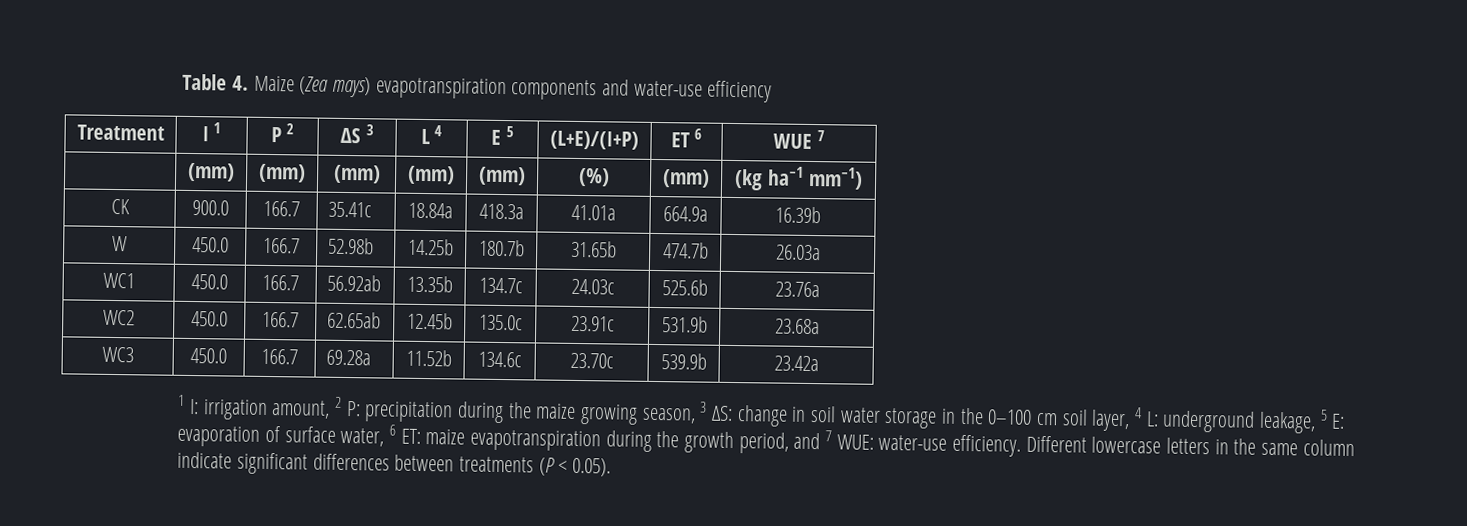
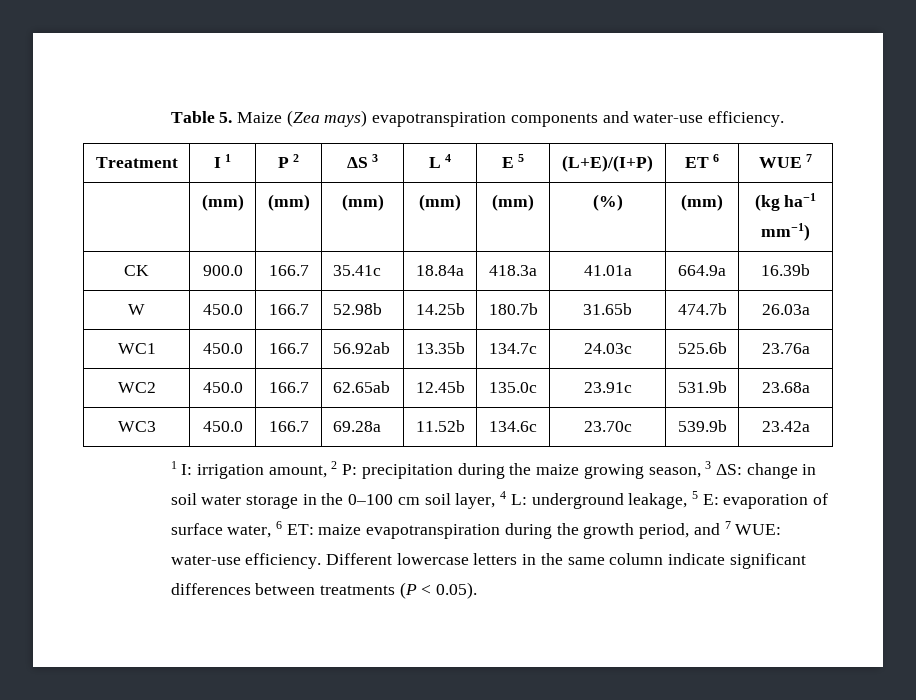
[231,75,249,91] 4. -> [219,112,233,123] 5.
[707,80,773,103] efficiency -> [708,111,785,127] efficiency.

